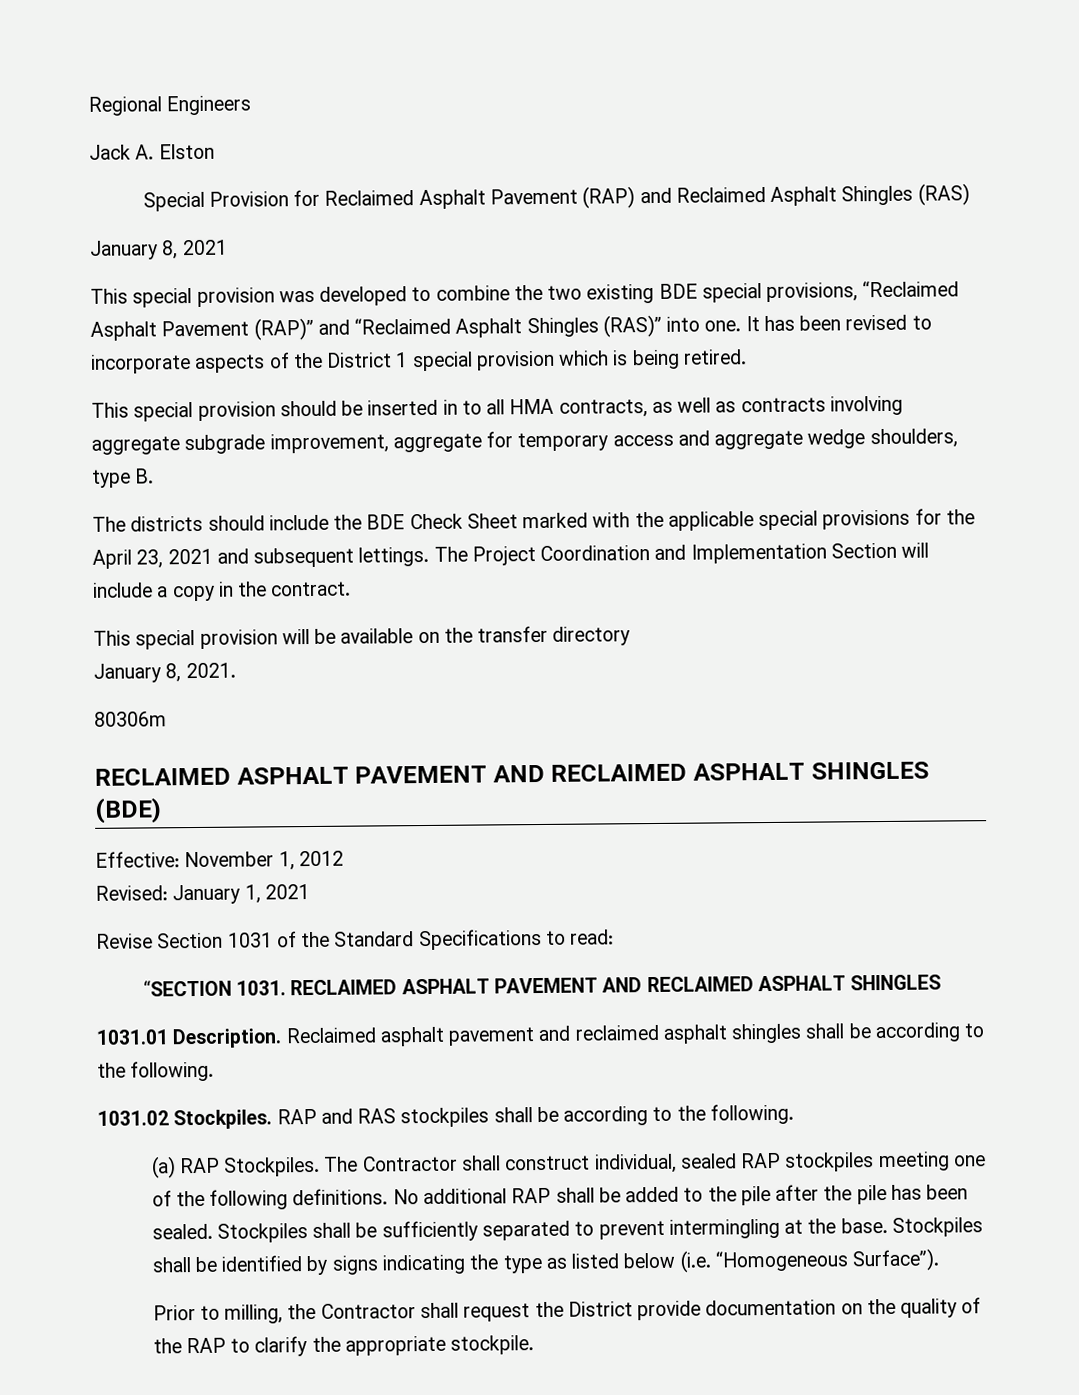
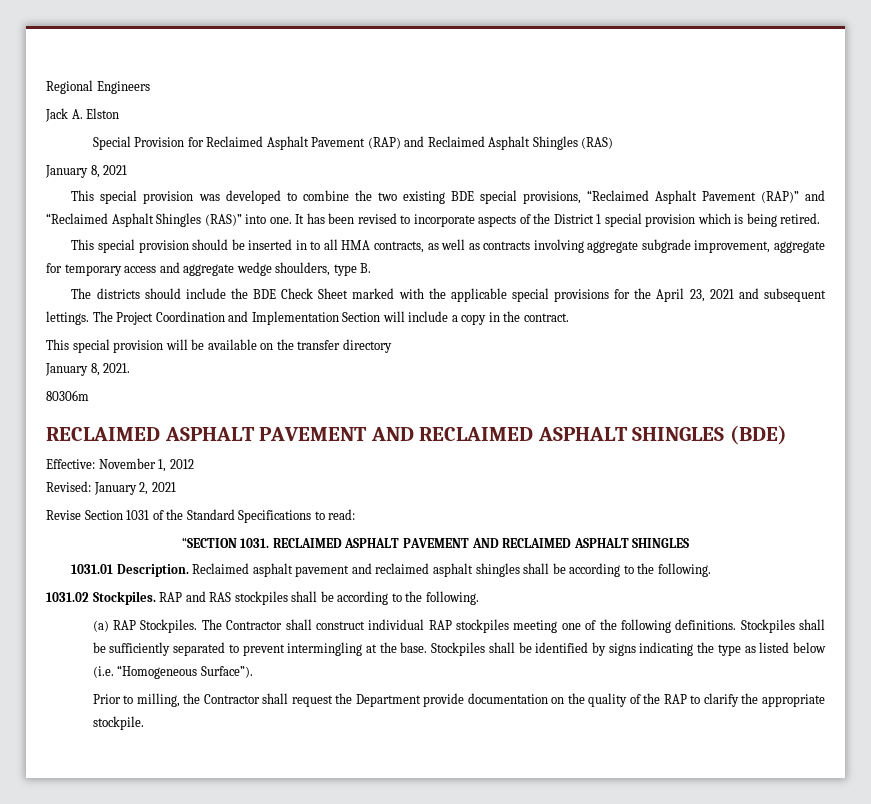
[244,884,261,904] 1, -> [139,482,149,495] 2,
[593,1153,737,1174] individual, sealed -> [368,619,425,630] individual
[392,1184,969,1206] [151,1223,213,1240] No additional RAP shall be added to the pile after the pile has been sealed. -> (737, 624) none
[567,1301,633,1317] District -> [355,694,421,707] Department

